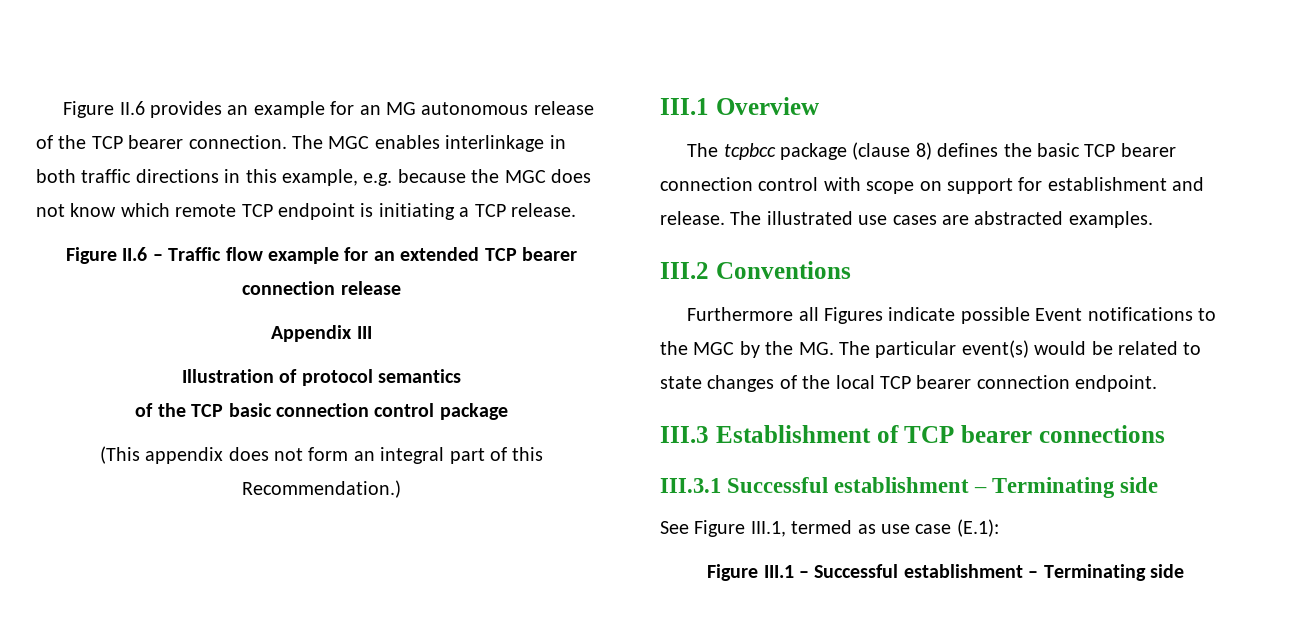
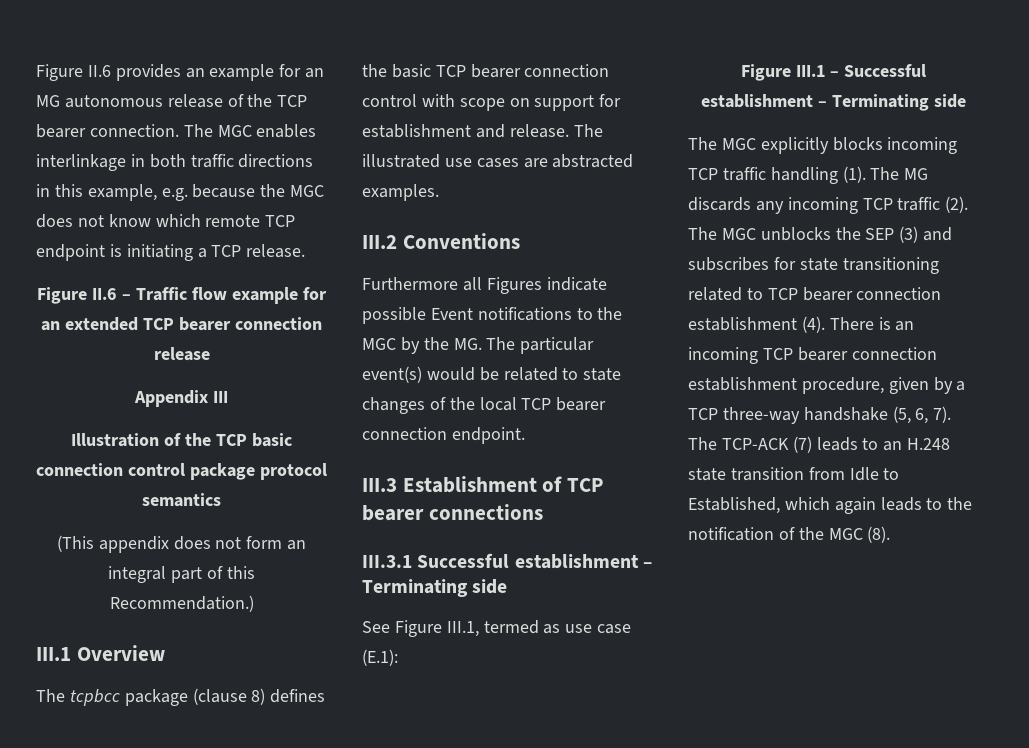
[301,369,462,386] [135,403,154,417] protocol semantics // of -> (182, 439) none
(508, 411) none -> [259,463,327,480] [142,493,221,507] protocol semantics
(1184, 571) none -> [688,137,958,154] [688,166,929,184] [688,196,969,214] [688,226,953,243] [688,257,939,274] [688,287,942,301] [688,316,915,333] [688,347,937,364] [688,377,966,394] [688,406,952,424] [688,436,951,453] [688,467,900,481] [688,497,973,514] [688,526,891,543] // The MGC explicitly blocks incoming TCP traffic handling (1). The MG discards any incoming TCP traffic (2). The MGC unblocks the SEP (3) and subscribes for state transitioning related to TCP bearer connection establishment (4). There is an incoming TCP bearer connection establishment procedure, given by a TCP three-way handshake (5, 6, 7). The TCP-ACK (7) leads to an H.248 state transition from Idle to Established, which again leads to the notification of the MGC (8).

